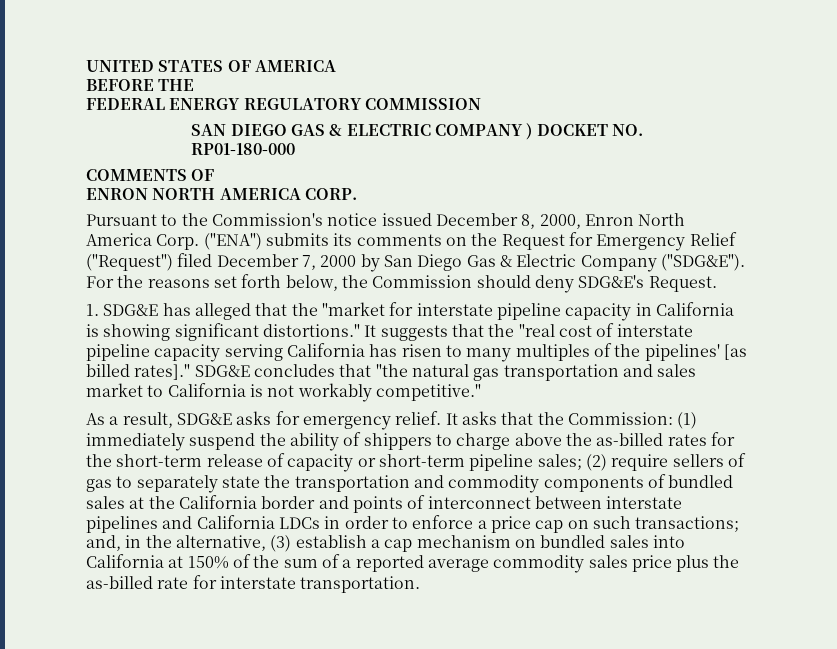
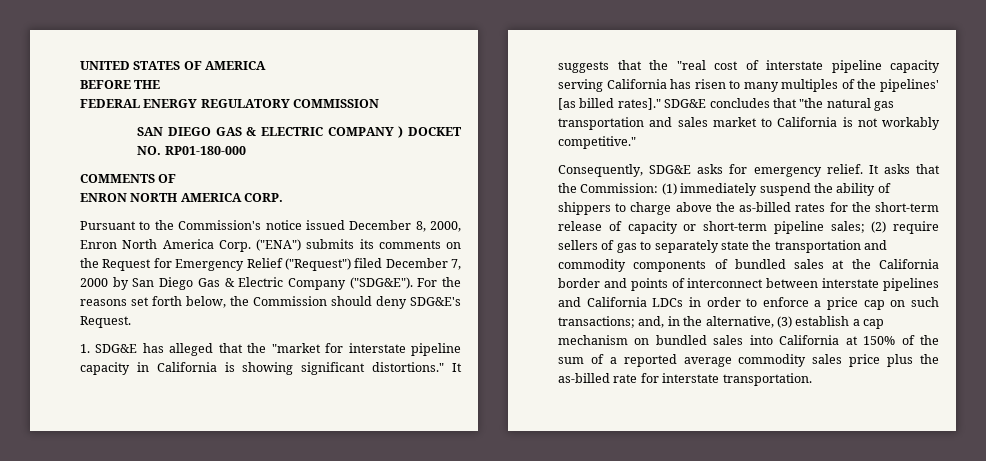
[86,412,173,428] As a result, -> [558,164,643,177] Consequently,

